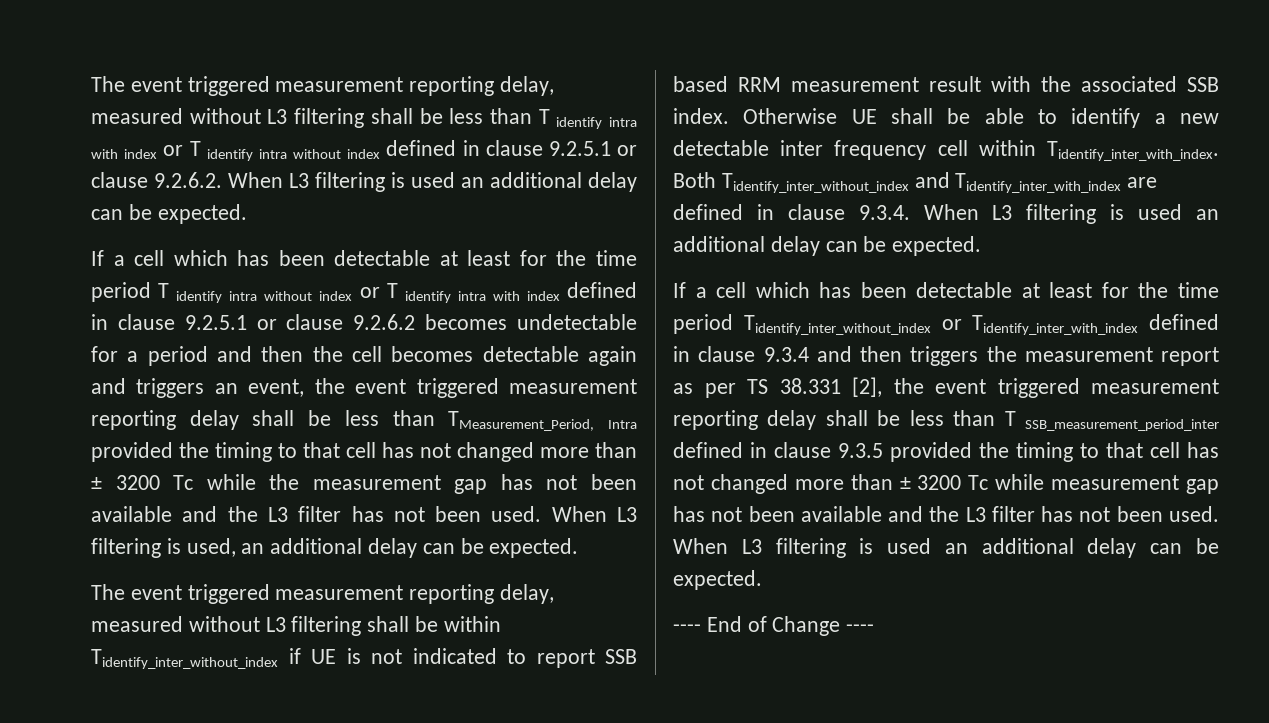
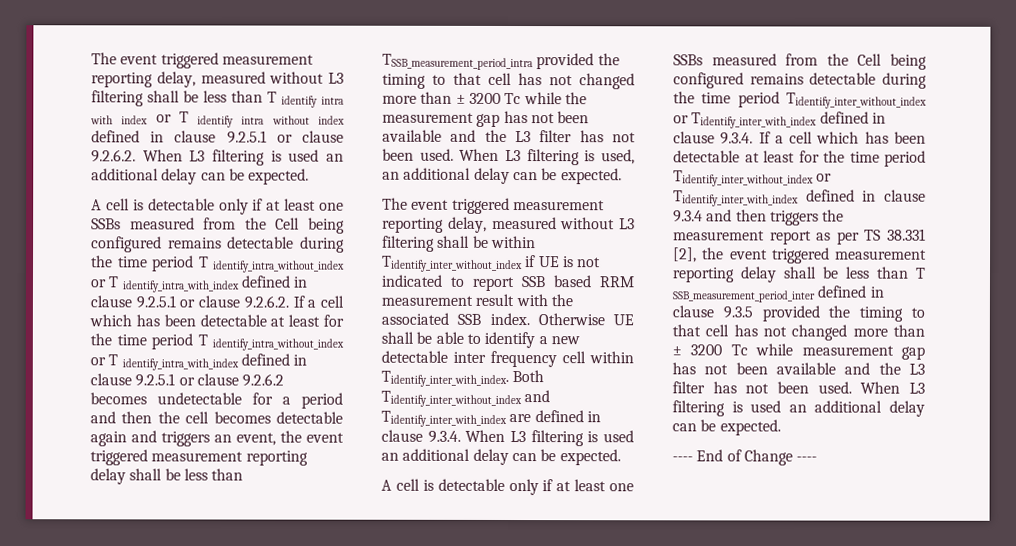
(247, 214) none -> [91,198,344,215] [91,217,345,234] [91,236,346,253] [91,255,345,273] [90,275,308,293] [90,295,289,309] A cell is detectable only if at least one SSBs measured from the Cell being configured remains detectable during the time period T identify_intra_without_index or T identify_intra_with_index defined in clause 9.2.5.1 or clause 9.2.6.2.
[176,283,560,303] identify intra without index or T identify intra with index -> [212,338,344,351] [90,354,239,371] identify_intra_without_index or T identify_intra_with_index
[448,411,637,431] TMeasurement_Period, Intra -> [382,53,533,71] TSSB_measurement_period_intra
(982, 246) none -> [381,478,634,496] [673,53,927,70] [673,72,927,89] [673,91,927,109] [673,111,886,129] [673,131,754,145] A cell is detectable only if at least one SSBs measured from the Cell being configured remains detectable during the time period Tidentify_inter_without_index or Tidentify_inter_with_index defined in clause 9.3.4.

